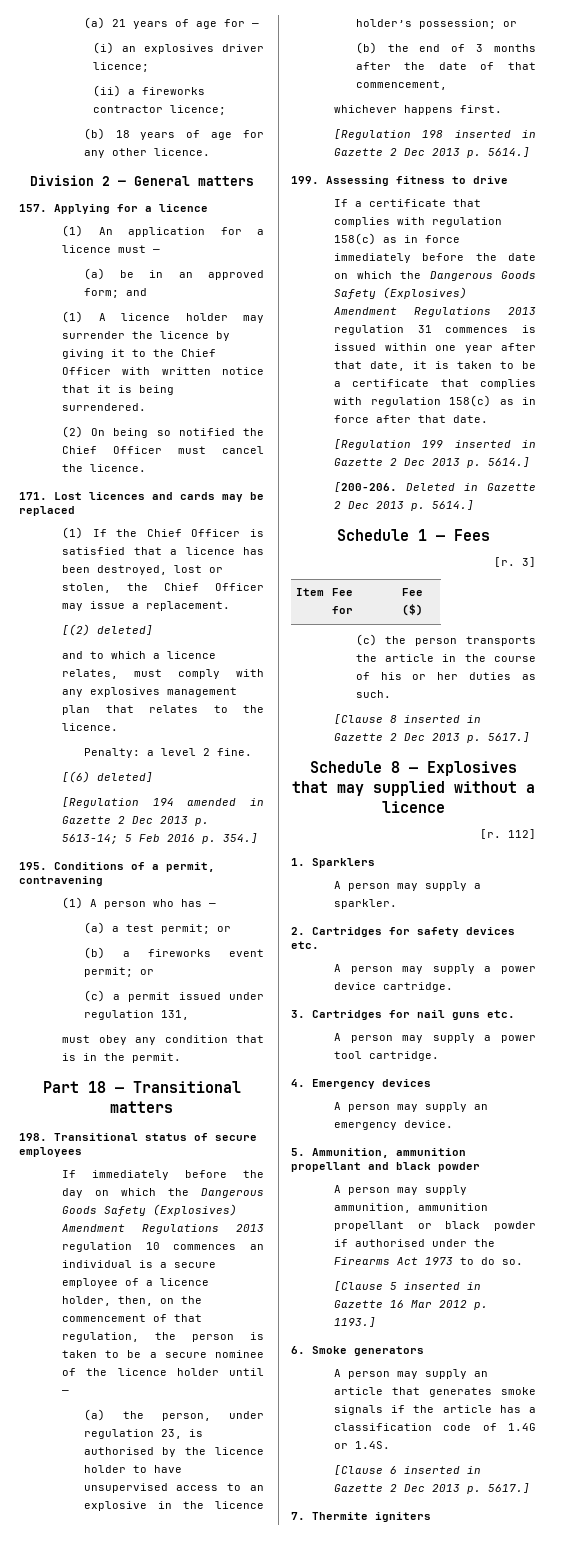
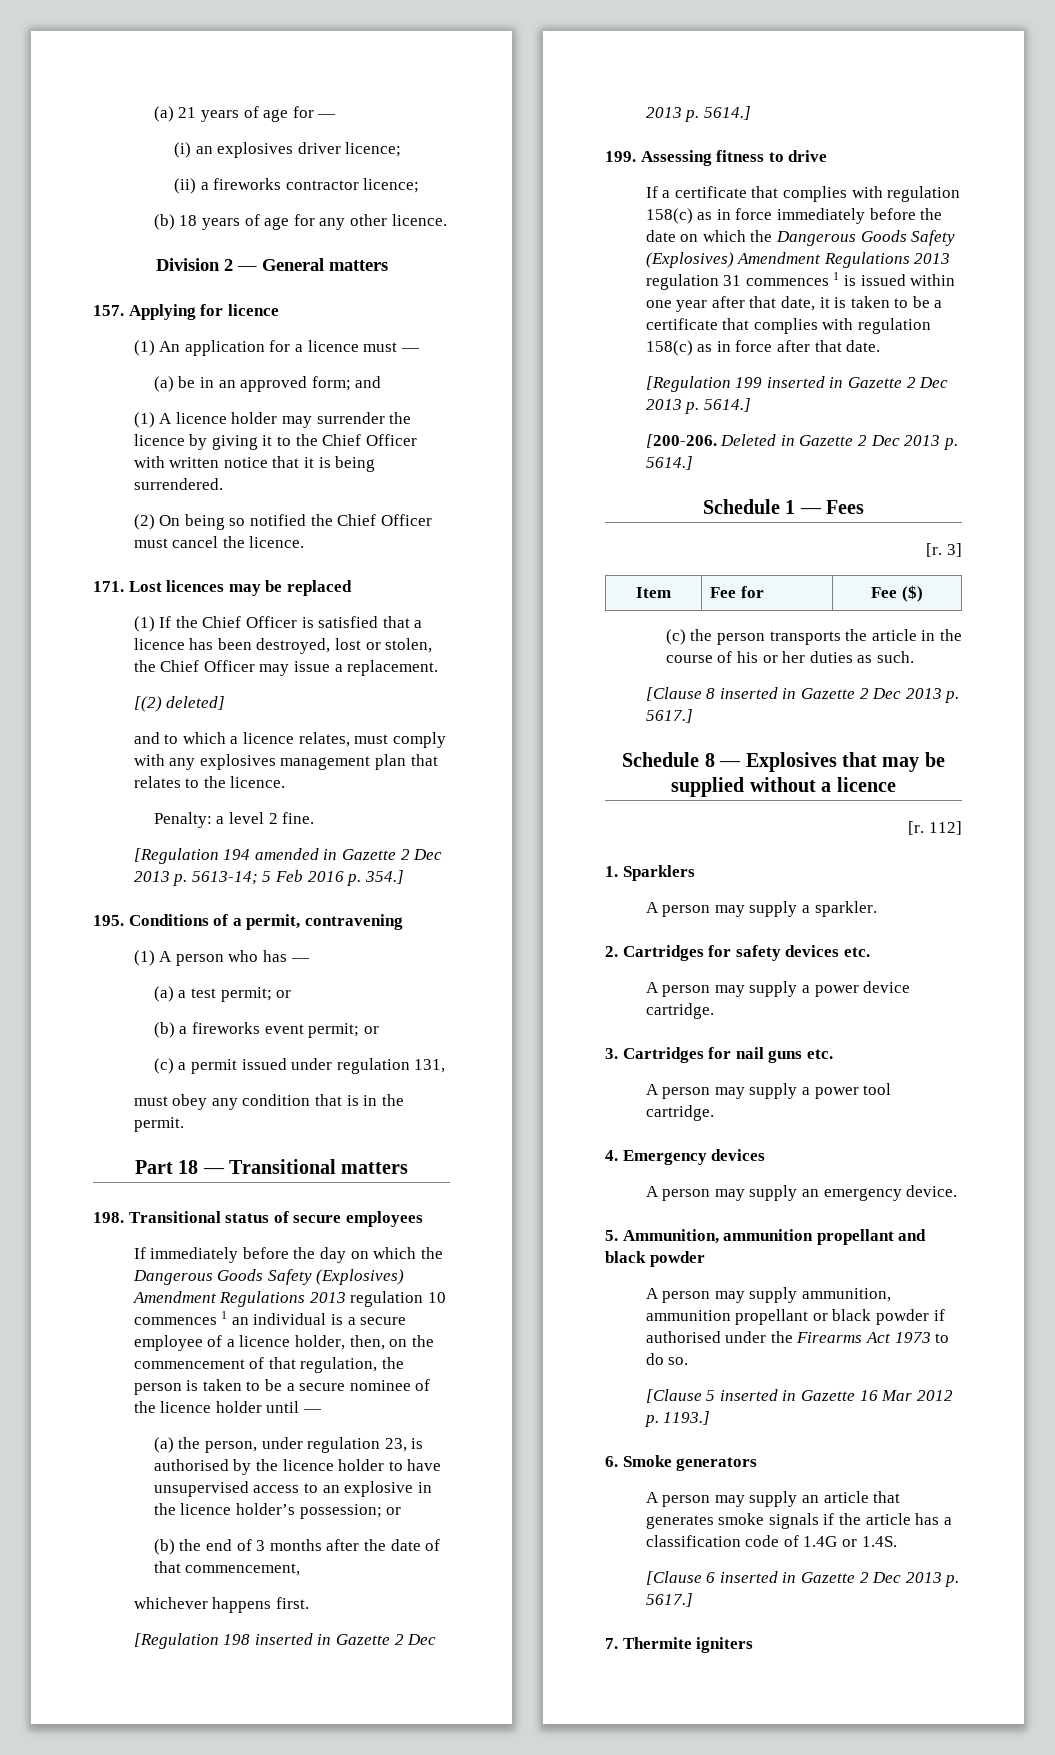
[145,206,152,212] a -> (224, 310) none
[152,492,215,500] and cards -> (225, 586) none
[62,771,154,783] // [(6) deleted] -> (315, 818) none
(237, 1247) none -> [221,1311,228,1319] 1
(509, 330) none -> [833,272,840,280] 1
(364, 790) none -> [924,752,945,767] be

